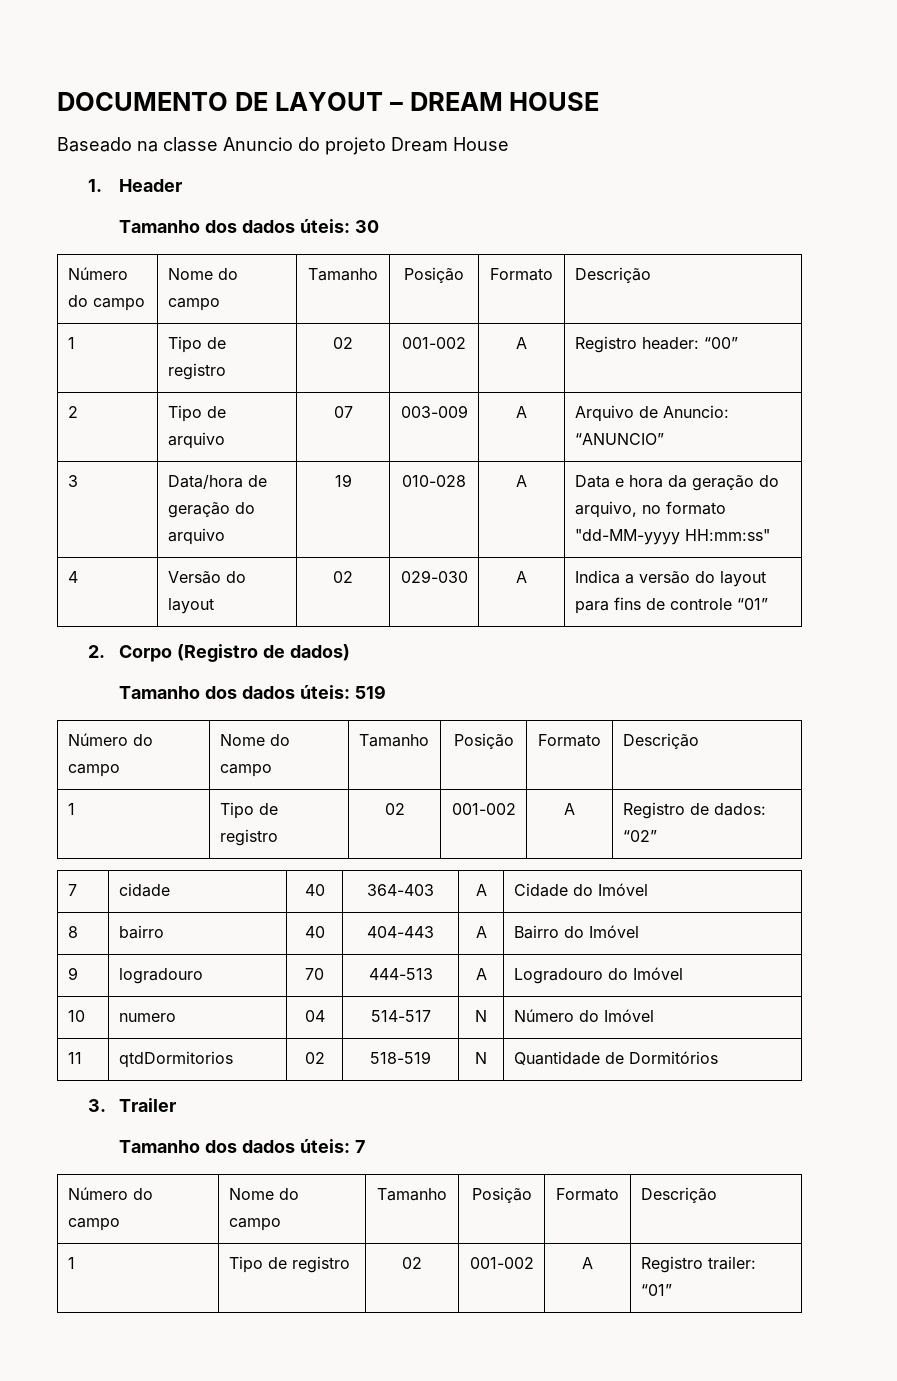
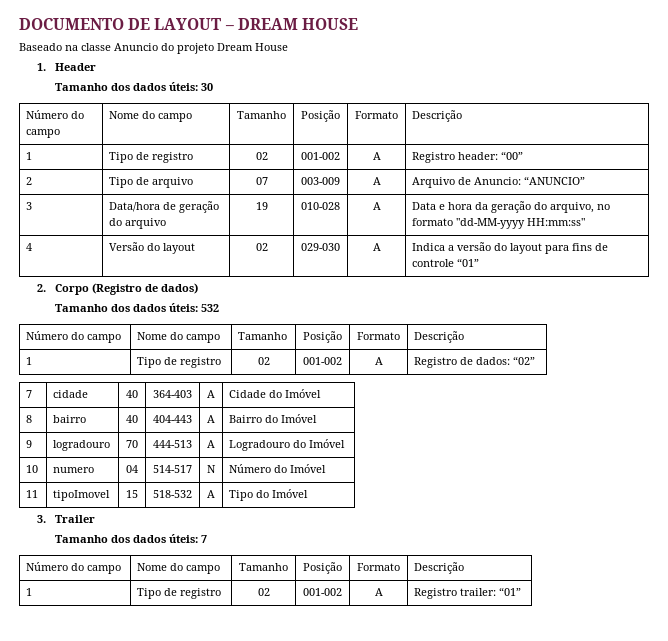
[355,685,387,699] 519 -> [200,304,219,312] 532
[118,1051,233,1068] [304,1052,325,1064] [370,1051,431,1064] [475,1052,487,1064] [513,1051,718,1065] qtdDormitorios | 02 | 518-519 | N | Quantidade de Dormitórios -> [53,490,111,501] [126,490,138,498] [153,490,192,498] [207,490,215,498] [229,489,309,501] tipoImovel | 15 | 518-532 | A | Tipo do Imóvel

